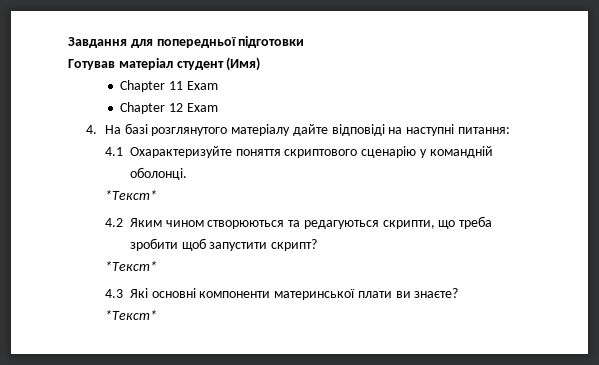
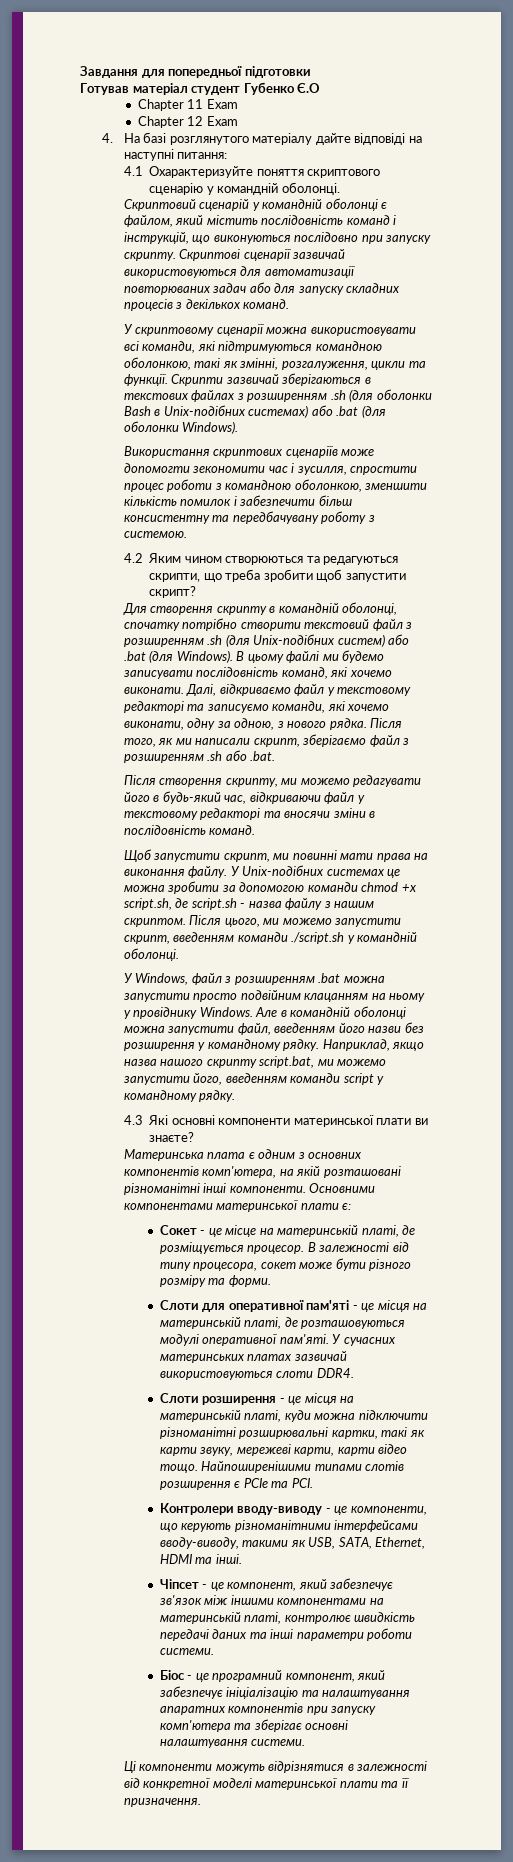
[226,57,261,71] (Имя) -> [243,82,321,95] Губенко Є.О
[104,190,157,200] *Текст* -> [123,198,388,211] [123,215,397,227] [123,232,432,244] [123,249,346,261] [123,266,355,278] [123,282,401,295] [123,299,290,311] [123,324,416,336] [123,341,382,353] [123,357,426,370] [123,373,371,386] [123,389,432,402] [123,405,386,418] [123,421,239,434] [123,446,375,458] [123,463,418,475] [123,479,428,492] [123,495,352,506] [123,511,375,524] [123,531,187,538] Скриптовий сценарій у командній оболонці є файлом, який містить послідовність команд і інструкцій, що виконуються послідовно при запуску скрипту. Скриптові сценарії зазвичай використовуються для автоматизації повторюваних задач або для запуску складних процесів з декількох команд. // У скриптовому сценарії можна використовувати всі команди, які підтримуються командною оболонкою, такі як змінні, розгалуження, цикли та функції. Скрипти зазвичай зберігаються в текстових файлах з розширенням .sh (для оболонки Bash в Unix-подібних системах) або .bat (для оболонки Windows). // Використання скриптових сценаріїв може допомогти зекономити час і зусилля, спростити процес роботи з командною оболонкою, зменшити кількість помилок і забезпечити більш консистентну та передбачувану роботу з системою.
[104,261,157,271] *Текст* -> [122,602,398,615] [123,618,413,631] [123,634,410,647] [123,650,385,663] [122,667,392,679] [123,684,412,696] [123,701,390,713] [123,718,403,730] [123,734,410,747] [123,750,276,763] [123,775,422,787] [123,791,365,804] [123,808,376,820] [123,825,256,835] [123,849,429,862] [123,865,401,878] [123,881,417,894] [123,898,375,910] [123,915,402,927] [123,932,418,944] [123,948,179,961] [123,973,385,985] [122,990,426,1002] [123,1006,406,1019] [123,1022,424,1035] [123,1039,425,1051] [123,1056,387,1068] [122,1073,385,1085] [123,1090,236,1102] Для створення скрипту в командній оболонці, спочатку потрібно створити текстовий файл з розширенням .sh (для Unix-подібних систем) або .bat (для Windows). В цьому файлі ми будемо записувати послідовність команд, які хочемо виконати. Далі, відкриваємо файл у текстовому редакторі та записуємо команди, які хочемо виконати, одну за одною, з нового рядка. Після того, як ми написали скрипт, зберігаємо файл з розширенням .sh або .bat. // Після створення скрипту, ми можемо редагувати його в будь-який час, відкриваючи файл у текстовому редакторі та вносячи зміни в послідовність команд. // Щоб запустити скрипт, ми повинні мати права на виконання файлу. У Unix-подібних системах це можна зробити за допомогою команди chmod +x script.sh, де script.sh - назва файлу з нашим скриптом. Після цього, ми можемо запустити скрипт, введенням команди ./script.sh у командній оболонці. // У Windows, файл з розширенням .bat можна запустити просто подвійним клацанням на ньому у провіднику Windows. Але в командній оболонці можна запустити файл, введенням його назви без розширення у командному рядку. Наприклад, якщо назва нашого скрипту script.bat, ми можемо запустити його, введенням команди script у командному рядку.
[104,310,157,320] *Текст* -> [123,1149,363,1161] [123,1166,401,1178] [123,1183,376,1195] [123,1200,352,1212] [159,1225,416,1237] [159,1242,409,1254] [159,1258,412,1271] [159,1275,271,1287] [159,1300,428,1312] [159,1317,406,1329] [159,1334,396,1346] [159,1351,347,1363] [159,1368,354,1380] [159,1393,355,1405] [159,1410,428,1422] [159,1427,425,1439] [159,1444,408,1456] [159,1461,405,1473] [159,1478,313,1490] [159,1503,427,1515] [159,1520,419,1532] [159,1537,426,1549] [159,1554,242,1564] [159,1578,394,1591] [158,1595,384,1605] [159,1612,416,1624] [159,1628,413,1641] [159,1648,214,1655] [159,1670,386,1682] [158,1686,411,1699] [159,1703,377,1715] [159,1719,349,1732] [159,1739,306,1748] [123,1761,428,1773] [123,1778,409,1790] [123,1798,201,1807] Материнська плата є одним з основних компонентів комп'ютера, на якій розташовані різноманітні інші компоненти. Основними компонентами материнської плати є: // Сокет - це місце на материнській платі, де розміщується процесор. В залежності від типу процесора, сокет може бути різного розміру та форми. // Слоти для оперативної пам'яті - це місця на материнській платі, де розташовуються модулі оперативної пам'яті. У сучасних материнських платах зазвичай використовуються слоти DDR4. // Слоти розширення - це місця на материнській платі, куди можна підключити різноманітні розширювальні картки, такі як карти звуку, мережеві карти, карти відео тощо. Найпоширенішими типами слотів розширення є PCIe та PCI. // Контролери вводу-виводу - це компоненти, що керують різноманітними інтерфейсами вводу-виводу, такими як USB, SATA, Ethernet, HDMI та інші. // Чіпсет - це компонент, який забезпечує зв'язок між іншими компонентами на материнській платі, контролює швидкість передачі даних та інші параметри роботи системи. // Біос - це програмний компонент, який забезпечує ініціалізацію та налаштування апаратних компонентів при запуску комп'ютера та зберігає основні налаштування системи. // Ці компоненти можуть відрізнятися в залежності від конкретної моделі материнської плати та її призначення.

